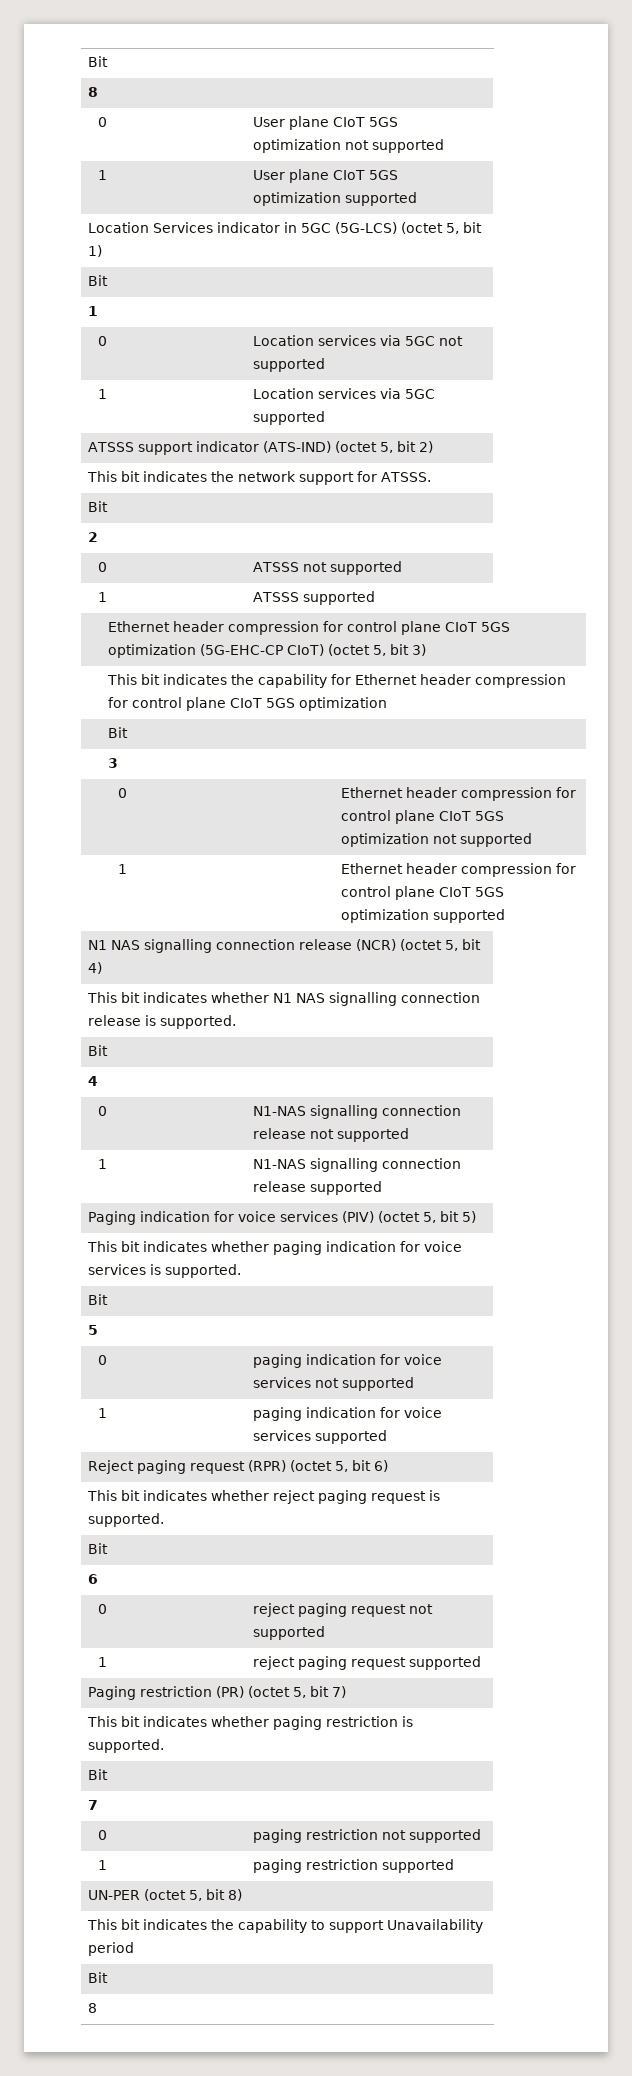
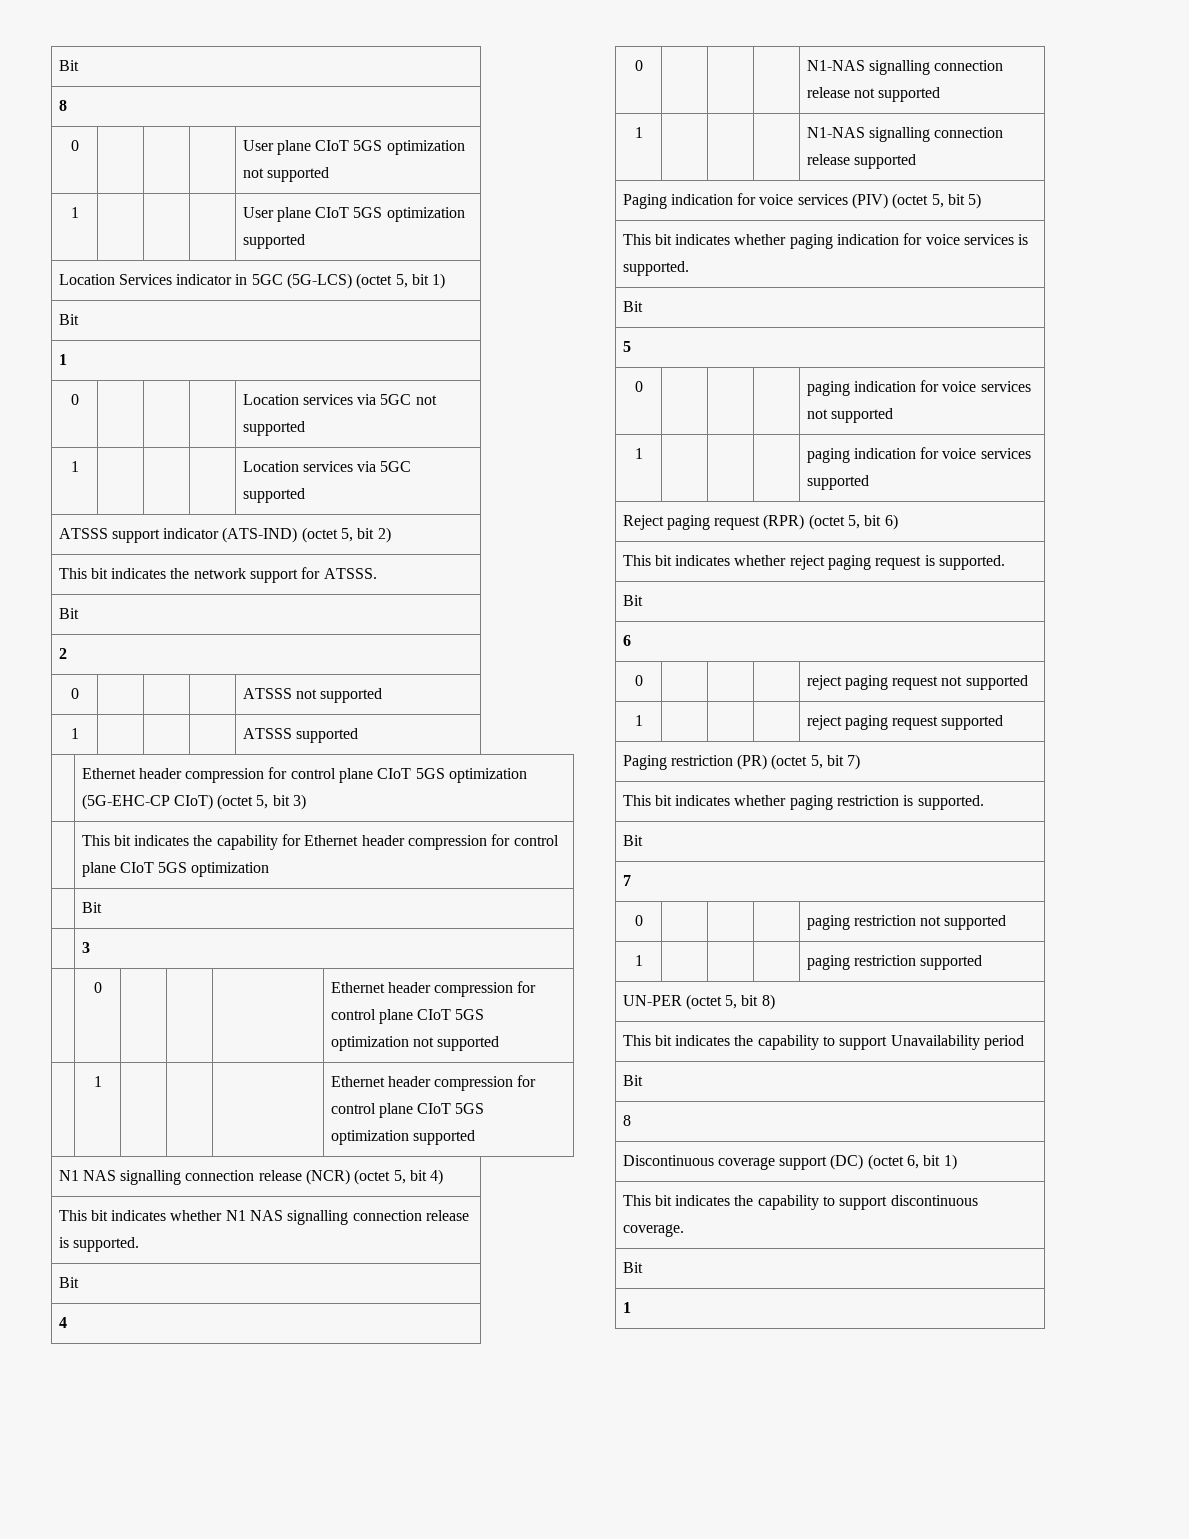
(97, 2008) none -> [622,1154,957,1170] [622,1195,978,1210] [622,1224,684,1237] [622,1262,643,1273] [622,1302,631,1313] // Discontinuous coverage support (DC) (octet 6, bit 1) // This bit indicates the capability to support discontinuous coverage. // Bit // 1

